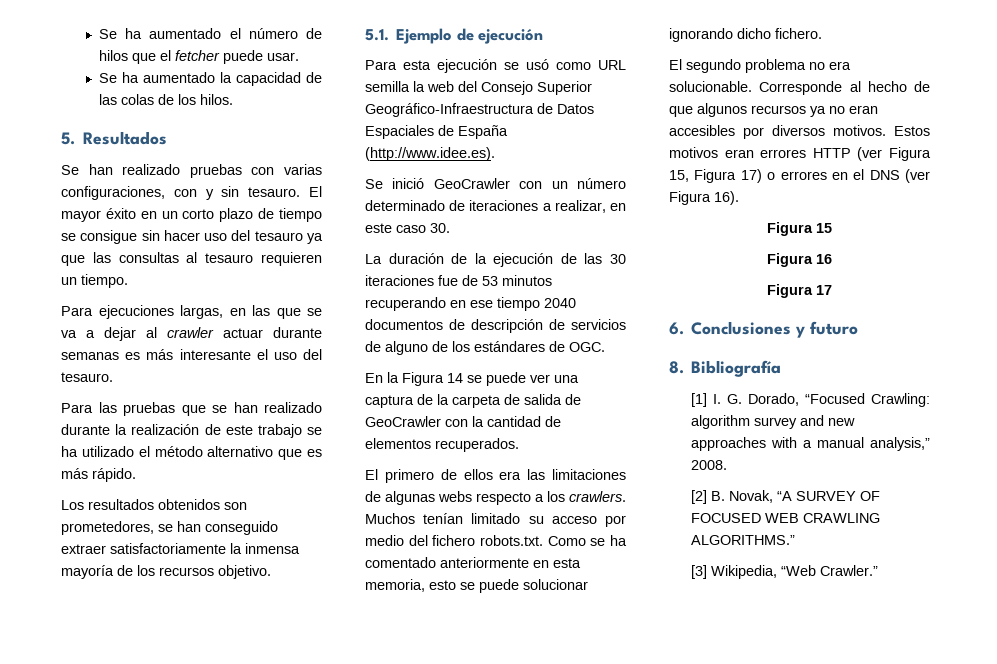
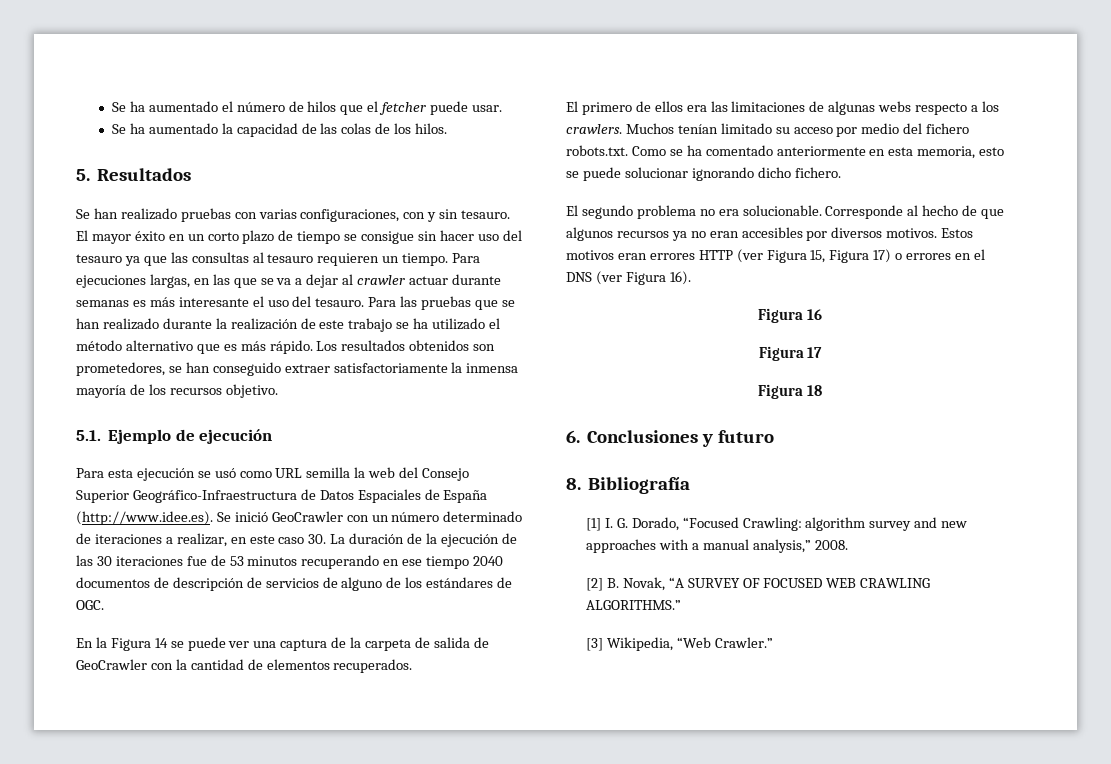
(128, 281) // -> (449, 259) none
(113, 377) // -> (365, 302) none
(136, 475) // -> (313, 347) none
(495, 154) // -> (213, 518) none
(450, 228) // -> (327, 539) none
[767,222,832,236] // Figura 15 -> (691, 278) none
(832, 290) none -> [758,384,822,399] // Figura 18

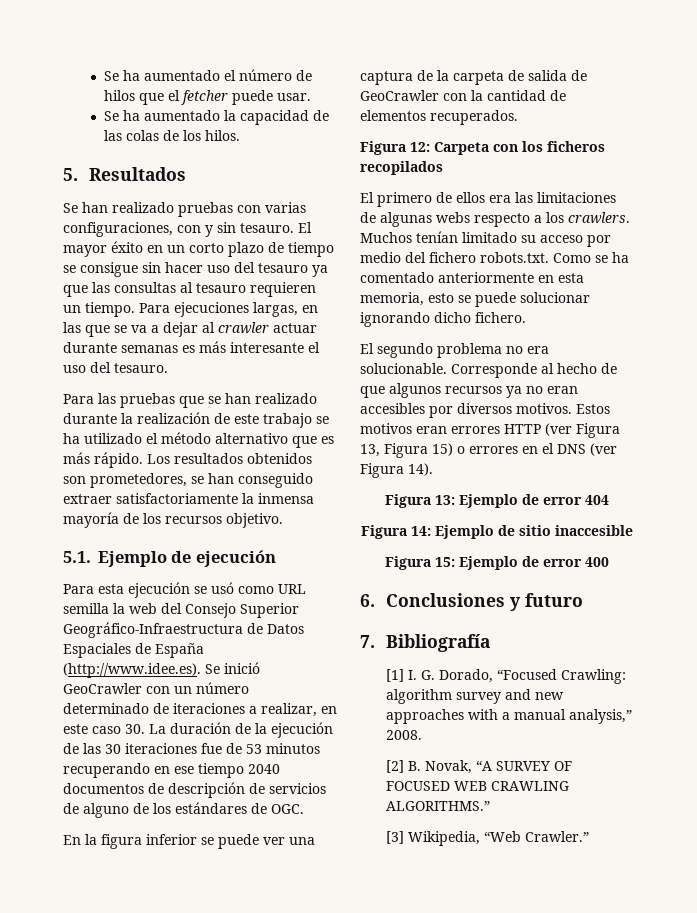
(365, 302) none -> (168, 368) //
[110,638,168,651] Figura 14 -> [101,834,197,849] figura inferior
(413, 666) none -> [360,141,605,155] [360,161,443,175] // Figura 12: Carpeta con los ficheros recopilados
[810,249,892,263] 15, Figura 17) -> [360,443,453,458] 13, Figura 15)
[669,271,691,285] [758,308,822,323] [758,346,823,361] [758,384,822,399] 16). // Figura 16 // Figura 17 // Figura 18 -> [408,463,433,476] [385,494,609,508] [361,525,633,539] [385,556,609,570] 14). // Figura 13: Ejemplo de error 404 // Figura 14: Ejemplo de sitio inaccesible // Figura 15: Ejemplo de error 400
[566,478,581,490] 8. -> [360,635,375,648] 7.

